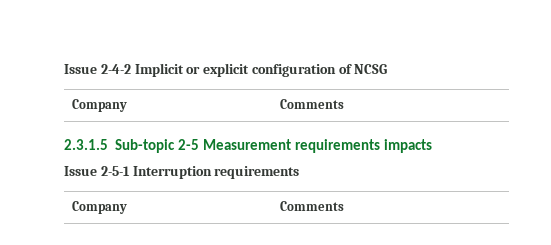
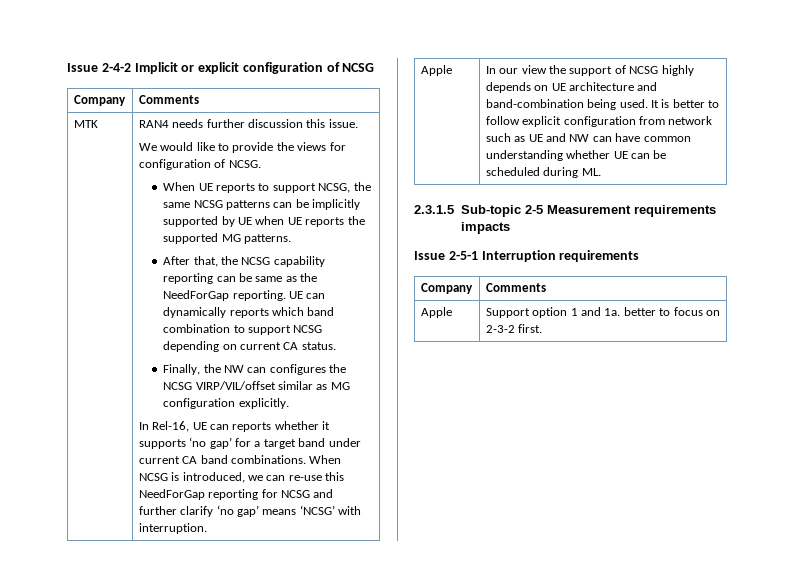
(345, 104) none -> [73,120,98,128] [138,119,358,128] [138,142,346,153] [138,159,261,170] [163,182,371,193] [163,199,361,210] [163,216,365,227] [163,233,292,244] [163,256,325,267] [163,273,318,284] [163,290,326,301] [163,307,335,318] [163,324,323,335] [163,341,336,352] [163,364,347,375] [163,381,350,390] [163,398,289,409] [138,421,331,432] [138,437,361,449] [138,455,342,464] [138,472,345,483] [138,489,334,500] [138,505,362,517] [138,523,207,534] [420,65,452,76] [485,65,694,76] [485,82,658,93] [485,99,720,110] [485,116,713,127] [485,133,691,142] [485,150,667,161] [485,167,601,178] // MTK | RAN4 needs further discussion this issue. // We would like to provide the views for configuration of NCSG. // When UE reports to support NCSG, the same NCSG patterns can be implicitly supported by UE when UE reports the supported MG patterns. // After that, the NCSG capability reporting can be same as the NeedForGap reporting. UE can dynamically reports which band combination to support NCSG depending on current CA status. // Finally, the NW can configures the NCSG VIRP/VIL/offset similar as MG configuration explicitly. // In Rel-16, UE can reports whether it supports ‘no gap’ for a target band under current CA band combinations. When NCSG is introduced, we can re-use this NeedForGap reporting for NCSG and further clarify ‘no gap’ means ‘NCSG’ with interruption. // Apple | In our view the support of NCSG highly depends on UE architecture and band-combination being used. It is better to follow explicit configuration from network such as UE and NW can have common understanding whether UE can be scheduled during ML.
(345, 206) none -> [420,307,452,318] [485,307,720,318] [485,324,543,333] // Apple | Support option 1 and 1a. better to focus on 2-3-2 first.

